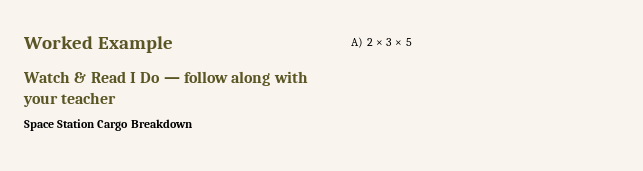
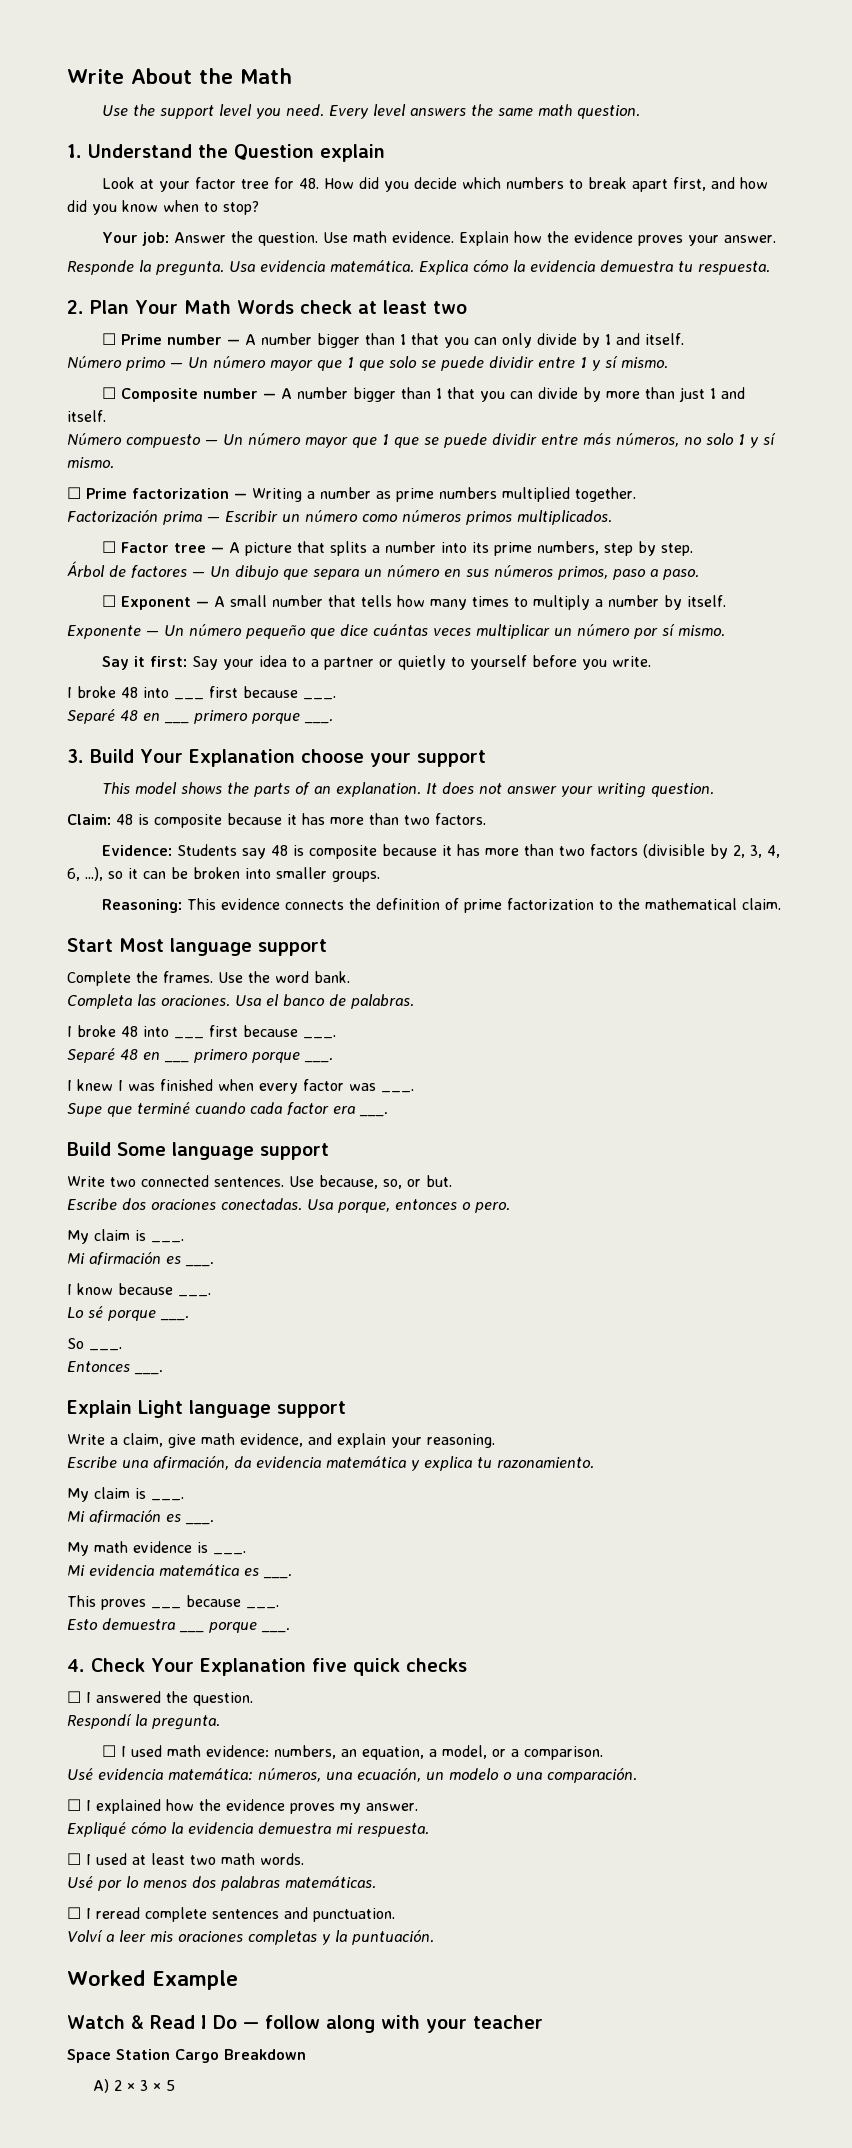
(23, 42) none -> [67,68,292,84] [102,104,641,119] [67,144,385,162] [102,177,769,192] [67,200,259,215] [102,231,777,246] [67,260,770,276] [67,300,467,314] [102,333,685,348] [67,356,668,371] [102,387,746,402] [67,410,106,422] [67,433,776,448] [67,457,114,469] [67,487,636,502] [67,510,612,525] [102,541,694,556] [67,561,699,580] [102,595,727,610] [67,624,725,639] [102,655,652,670] [67,686,169,698] [174,698,204,700] [209,686,336,700] [67,709,160,724] [164,710,333,724] [67,749,486,767] [102,782,715,798] [67,813,486,828] [102,844,781,859] [67,867,380,882] [102,898,782,913] [67,938,327,956] [67,971,350,986] [67,994,414,1009] [67,1025,169,1037] [174,1037,204,1039] [209,1025,336,1039] [67,1048,160,1063] [164,1049,333,1063] [67,1079,414,1094] [67,1102,388,1117] [67,1142,329,1160] [67,1175,452,1189] [67,1198,510,1213] [67,1229,184,1244] [67,1252,214,1267] [67,1283,211,1297] [67,1306,189,1321] [67,1338,122,1351] [67,1361,163,1375] [67,1400,346,1418] [67,1433,495,1448] [67,1456,594,1471] [67,1487,184,1502] [67,1510,214,1525] [67,1541,246,1556] [67,1564,292,1579] [67,1595,181,1610] [186,1595,279,1609] [67,1618,175,1630] [179,1622,290,1633] [67,1658,467,1676] [67,1691,253,1706] [67,1714,220,1730] [102,1745,604,1760] [67,1768,637,1783] [67,1799,418,1814] [67,1822,429,1837] [67,1853,304,1865] [67,1876,376,1891] [67,1907,395,1922] [67,1930,434,1945] Write About the Math // Use the support level you need. Every level answers the same math question. // 1. Understand the Question explain // Look at your factor tree for 48. How did you decide which numbers to break apart first, and how did you know when to stop? // Your job: Answer the question. Use math evidence. Explain how the evidence proves your answer. // Responde la pregunta. Usa evidencia matemática. Explica cómo la evidencia demuestra tu respuesta. // 2. Plan Your Math Words check at least two // ☐ Prime number — A number bigger than 1 that you can only divide by 1 and itself. // Número primo — Un número mayor que 1 que solo se puede dividir entre 1 y sí mismo. // ☐ Composite number — A number bigger than 1 that you can divide by more than just 1 and itself. // Número compuesto — Un número mayor que 1 que se puede dividir entre más números, no solo 1 y sí mismo. // ☐ Prime factorization — Writing a number as prime numbers multiplied together. // Factorización prima — Escribir un número como números primos multiplicados. // ☐ Factor tree — A picture that splits a number into its prime numbers, step by step. // Árbol de factores — Un dibujo que separa un número en sus números primos, paso a paso. // ☐ Exponent — A small number that tells how many times to multiply a number by itself. // Exponente — Un número pequeño que dice cuántas veces multiplicar un número por sí mismo. // Say it first: Say your idea to a partner or quietly to yourself before you write. // I broke 48 into ___ first because ___. // Separé 48 en ___ primero porque ___. // 3. Build Your Explanation choose your support // This model shows the parts of an explanation. It does not answer your writing question. // Claim: 48 is composite because it has more than two factors. // Evidence: Students say 48 is composite because it has more than two factors (divisible by 2, 3, 4, 6, ...), so it can be broken into smaller groups. // Reasoning: This evidence connects the definition of prime factorization to the mathematical claim. // Start Most language support // Complete the frames. Use the word bank. // Completa las oraciones. Usa el banco de palabras. // I broke 48 into ___ first because ___. // Separé 48 en ___ primero porque ___. // I knew I was finished when every factor was ___. // Supe que terminé cuando cada factor era ___. // Build Some language support // Write two connected sentences. Use because, so, or but. // Escribe dos oraciones conectadas. Usa porque, entonces o pero. // My claim is ___. // Mi afirmación es ___. // I know because ___. // Lo sé porque ___. // So ___. // Entonces ___. // Explain Light language support // Write a claim, give math evidence, and explain your reasoning. // Escribe una afirmación, da evidencia matemática y explica tu razonamiento. // My claim is ___. // Mi afirmación es ___. // My math evidence is ___. // Mi evidencia matemática es ___. // This proves ___ because ___. // Esto demuestra ___ porque ___. // 4. Check Your Explanation five quick checks // ☐ I answered the question. // Respondí la pregunta. // ☐ I used math evidence: numbers, an equation, a model, or a comparison. // Usé evidencia matemática: números, una ecuación, un modelo o una comparación. // ☐ I explained how the evidence proves my answer. // Expliqué cómo la evidencia demuestra mi respuesta. // ☐ I used at least two math words. // Usé por lo menos dos palabras matemáticas. // ☐ I reread complete sentences and punctuation. // Volví a leer mis oraciones completas y la puntuación. //

